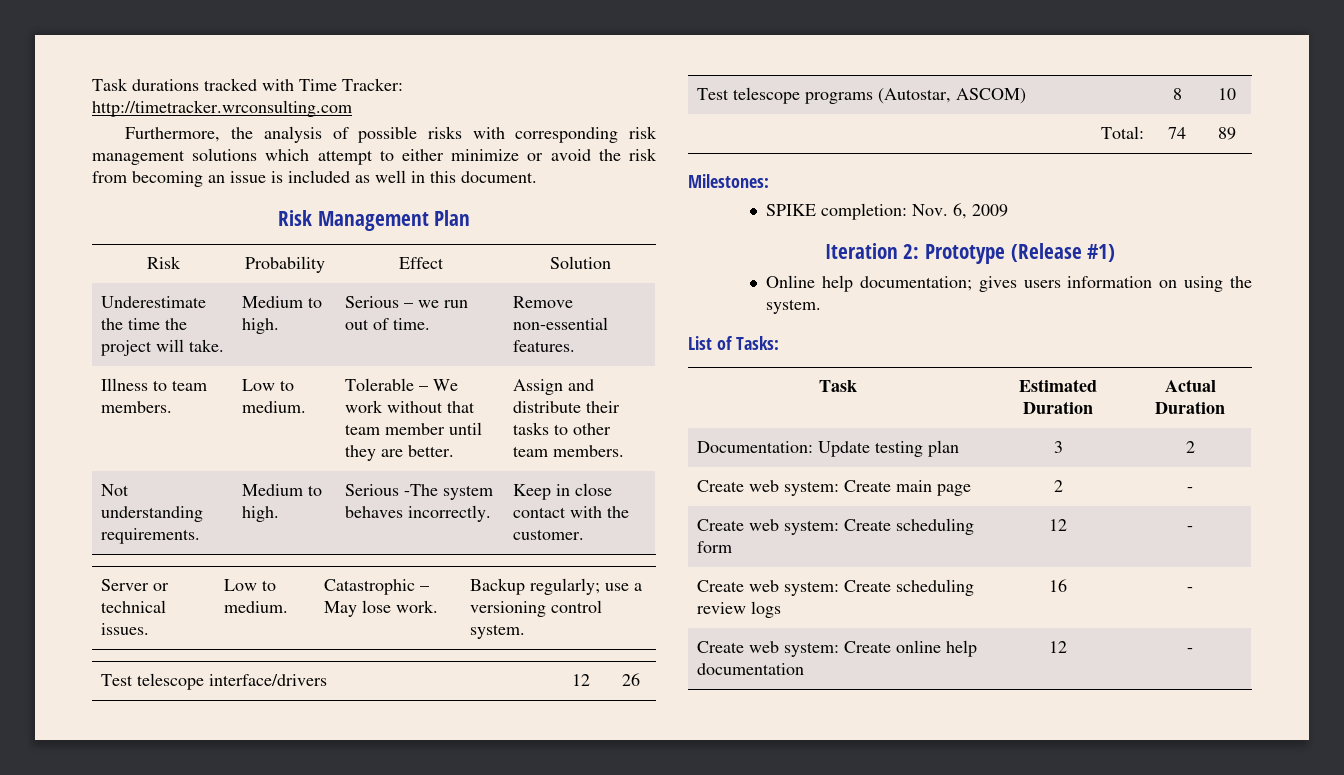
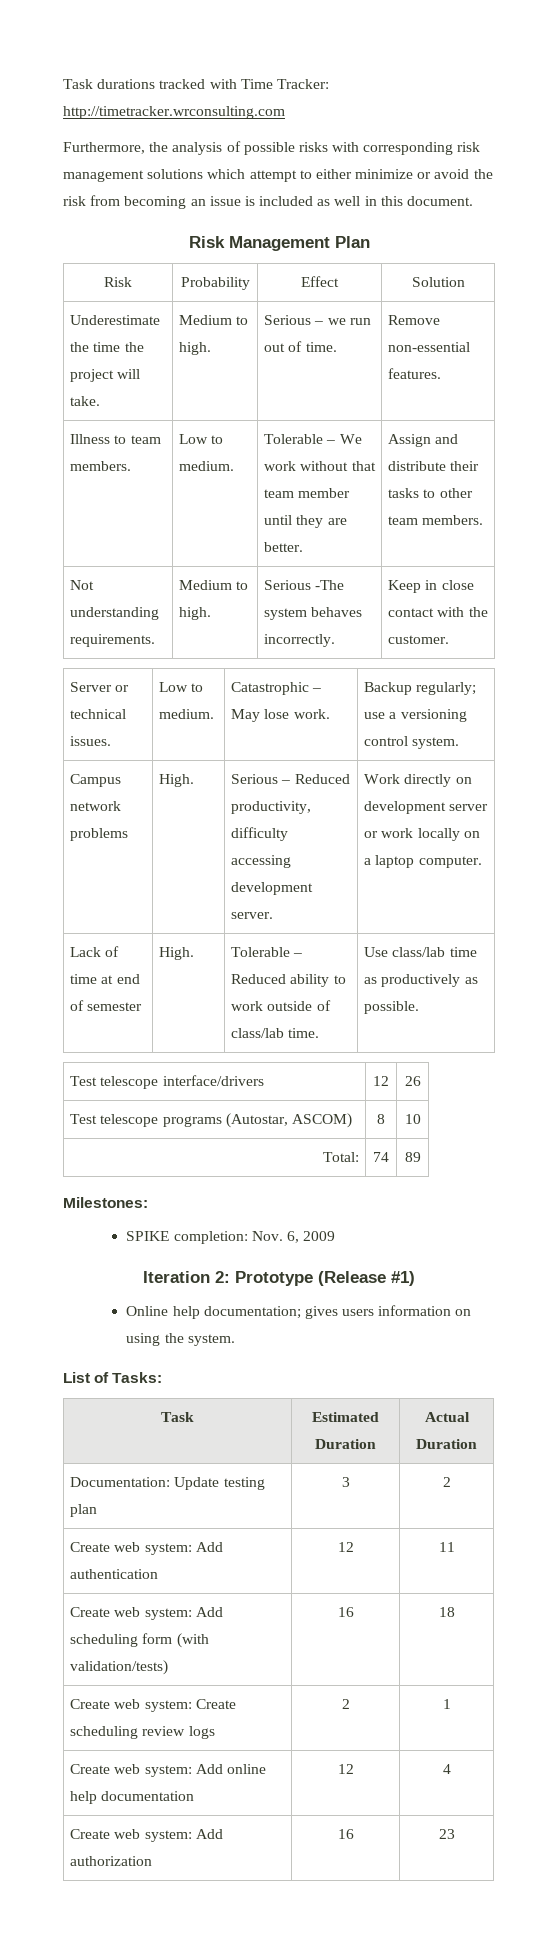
(526, 631) none -> [70,774,122,787] [70,801,122,811] [70,828,129,841] [159,774,195,787] [231,774,350,784] [231,801,312,814] [231,827,289,841] [231,855,292,868] [231,882,314,895] [231,912,274,919] [364,774,472,787] [364,801,489,814] [364,828,480,841] [364,855,482,868] [70,946,120,957] [70,974,140,984] [70,1000,143,1011] [159,947,195,960] [231,947,303,957] [231,974,346,987] [231,1000,331,1011] [231,1028,320,1038] [364,947,477,957] [364,974,478,987] [364,1001,420,1014] // Campus network problems | High. | Serious – Reduced productivity, difficulty accessing development server. | Work directly on development server or work locally on a laptop computer. // Lack of time at end of semester | High. | Tolerable – Reduced ability to work outside of class/lab time. | Use class/lab time as productively as possible.
[844,480,972,496] [1053,480,1063,492] [1187,487,1193,492] [697,519,892,535] Create main page | 2 | - // Create web system: Create -> [195,1542,223,1552] [70,1569,159,1579] [337,1542,354,1552] [438,1542,455,1552] [70,1607,223,1620] Add authentication | 12 | 11 // Create web system: Add
[1049,519,1067,531] [1187,526,1193,531] | 12 | - -> [176,1633,209,1648] [70,1660,169,1675] [337,1607,354,1617] [438,1607,455,1617] (with validation/tests) | 16 | 18
[1049,579,1067,592] [1187,587,1193,592] [697,641,892,657] 16 | - // Create web system: Create -> [341,1699,350,1709] [442,1699,451,1709] [70,1764,223,1777] 2 | 1 // Create web system: Add
[1187,648,1193,653] - -> [442,1764,451,1774] [70,1829,223,1842] [70,1856,153,1866] [337,1829,354,1839] [438,1829,455,1839] 4 // Create web system: Add authorization | 16 | 23

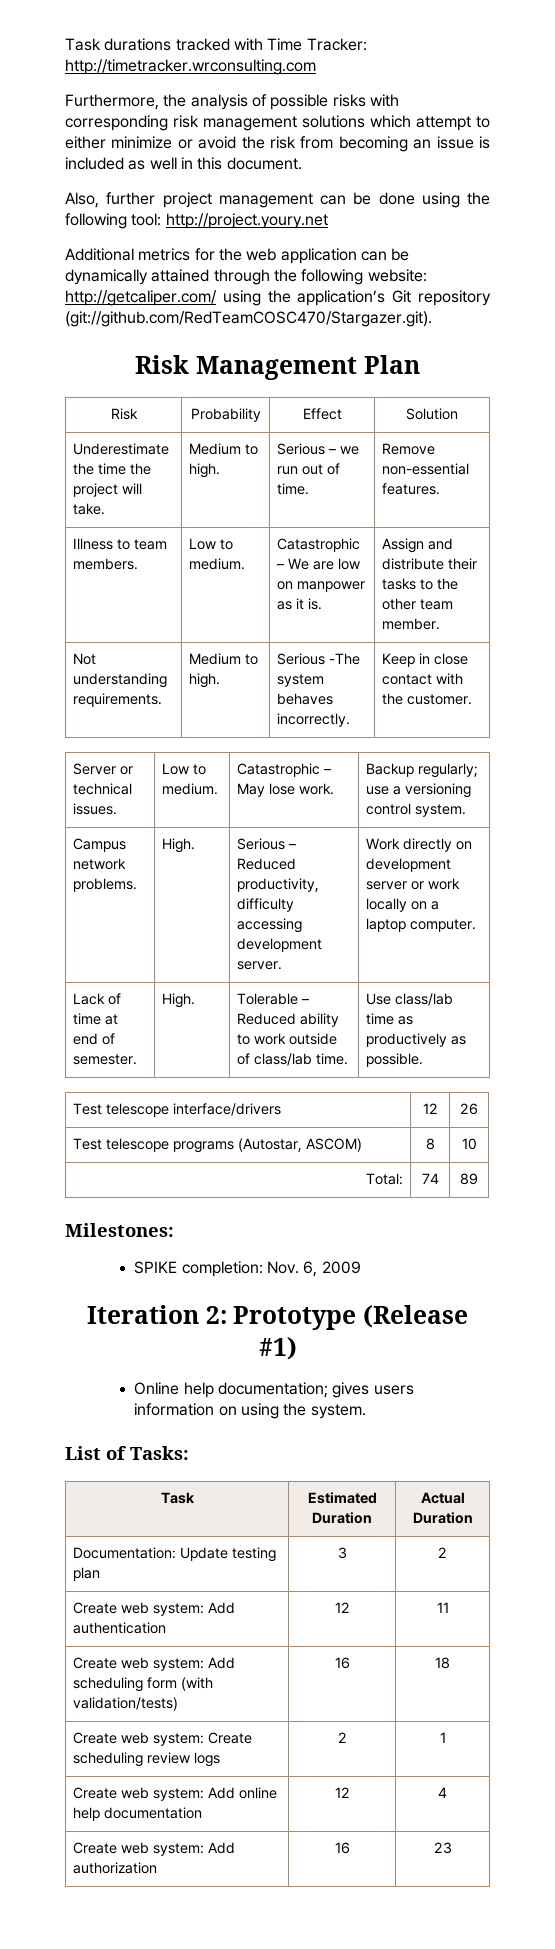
(474, 201) none -> [65,192,490,208] [65,213,328,229] [65,248,410,264] [65,269,427,285] [65,290,492,306] [65,311,432,327] // Also, further project management can be done using the following tool: http://project.youry.net // Additional metrics for the web application can be dynamically attained through the following website: http://getcaliper.com/ using the application’s Git repository (git://github.com/RedTeamCOSC470/Stargazer.git).
[264,434,324,444] Tolerable -> [277,538,361,552] Catastrophic
[264,461,376,471] [264,488,351,498] [264,515,347,528] [264,542,304,552] work without that team member until they are better. -> [313,558,361,570] [277,581,366,592] [277,598,323,610] are low on manpower as it is.
(436, 493) none -> [437,578,459,590] the
[422,515,484,525] members. -> [382,618,441,630] member.
[70,828,129,841] problems -> [73,878,138,892] problems.
[87,1002,143,1011] semester -> [73,1054,138,1065] semester.

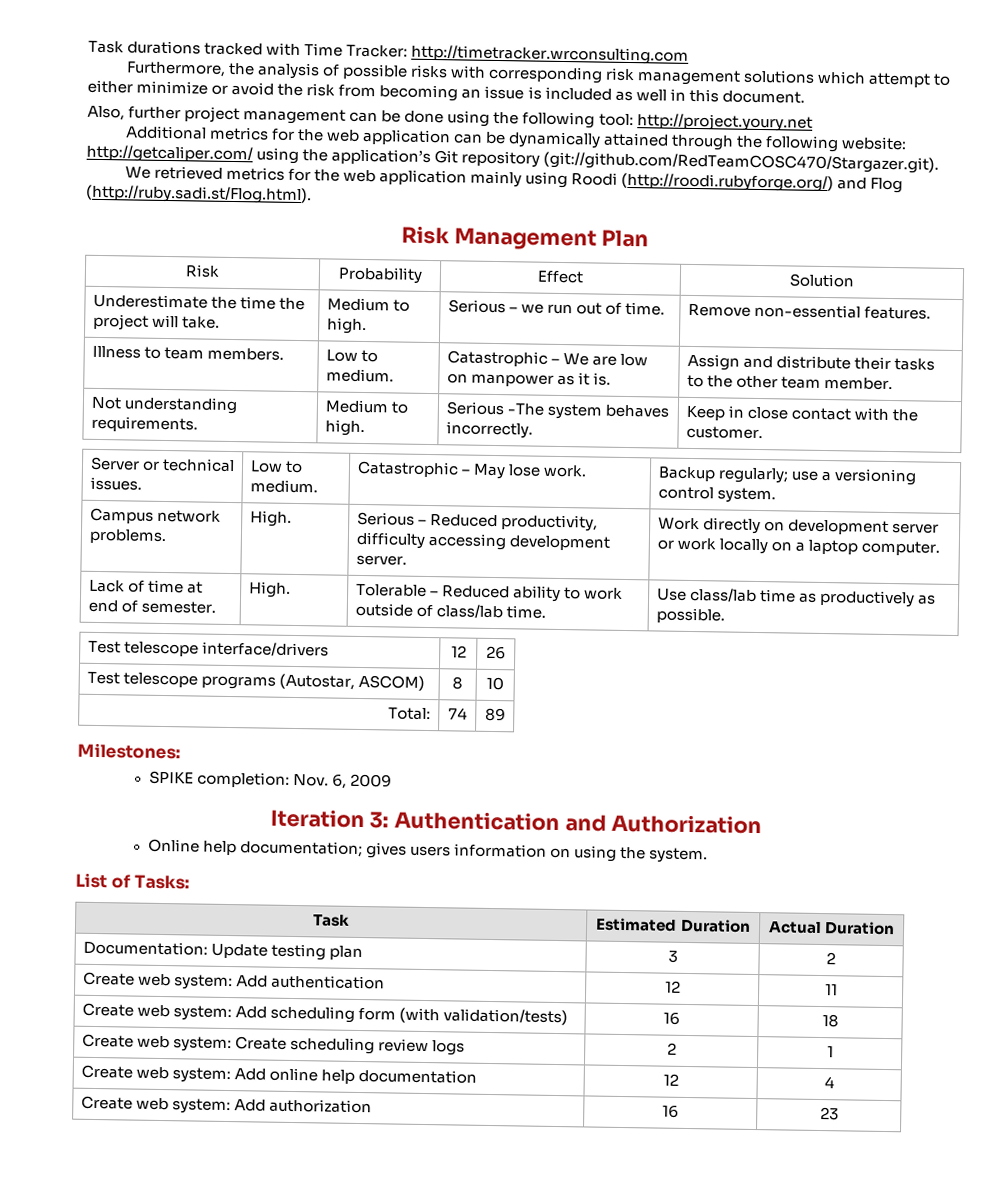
(432, 319) none -> [124,165,904,194] [86,184,312,205] // We retrieved metrics for the web application mainly using Roodi (http://roodi.rubyforge.org/) and Flog (http://ruby.sadi.st/Flog.html).
[205,1305,468,1330] [258,1337,297,1360] 2: Prototype (Release #1) -> [369,810,763,835] 3: Authentication and Authorization

